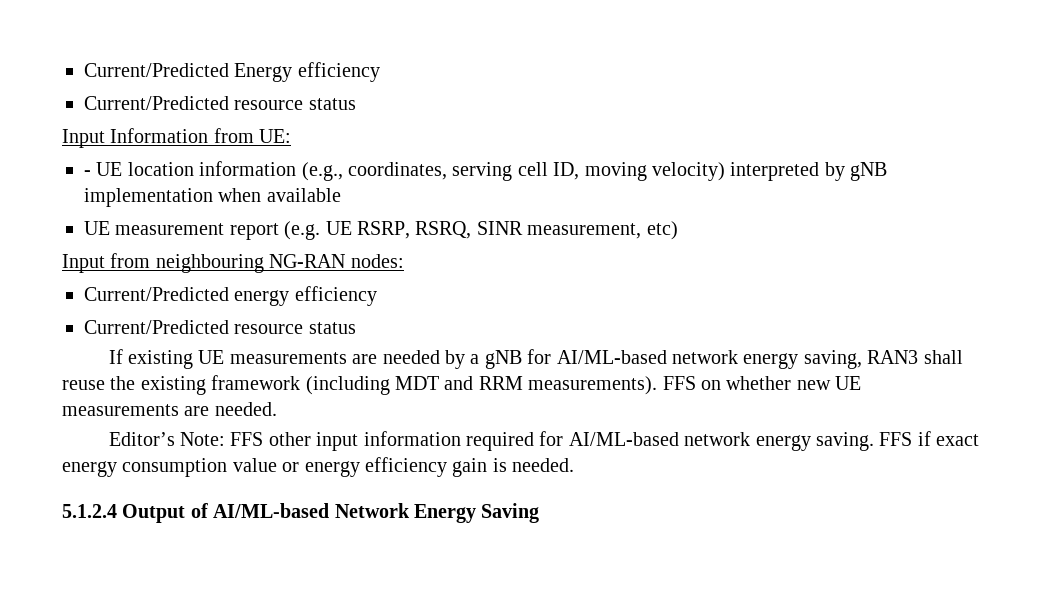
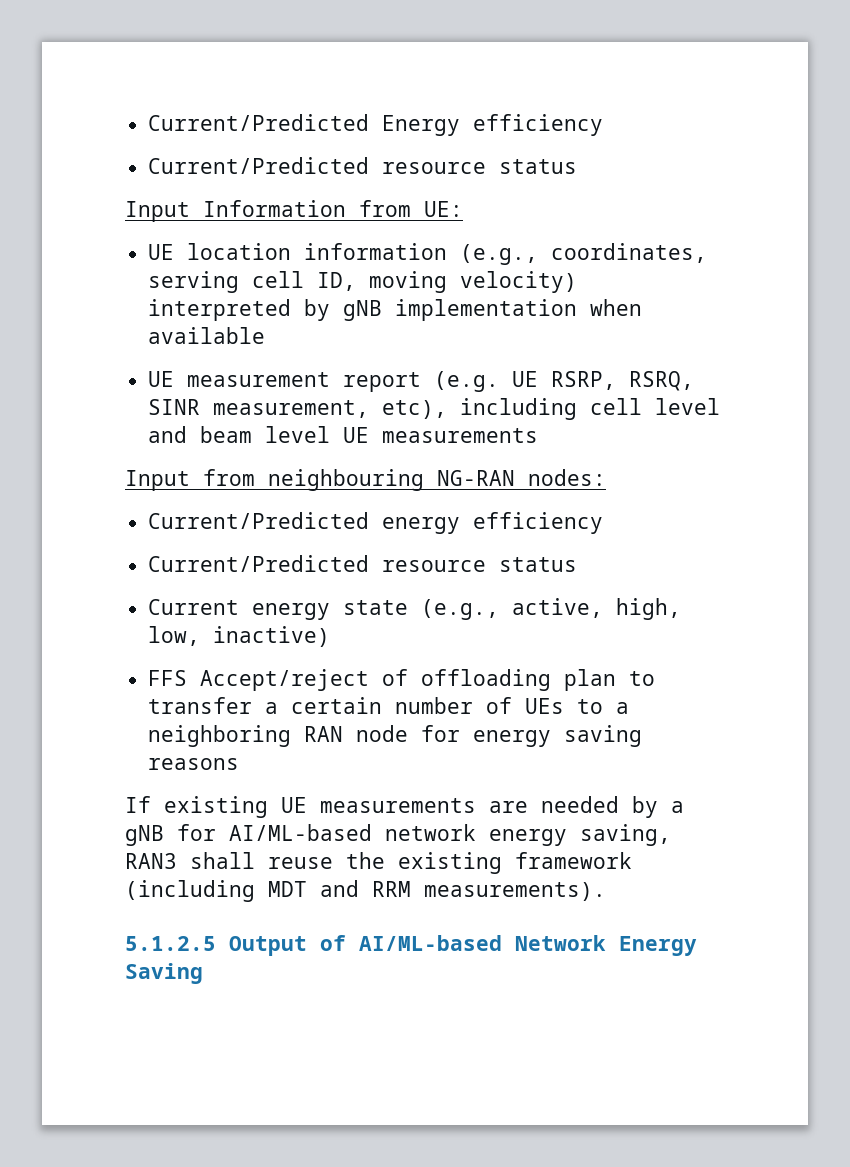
[84,170,91,176] - -> (463, 209) none
[646,221,678,240] etc) -> [382,398,721,420] [148,426,539,443] etc), including cell level and beam level UE measurements
(356, 328) none -> [148,598,682,620] [148,626,331,647] [148,669,656,691] [148,697,630,714] [148,725,643,747] [148,758,240,770] // Current energy state (e.g., active, high, low, inactive) // FFS Accept/reject of offloading plan to transfer a certain number of UEs to a neighboring RAN node for energy saving reasons
[662,376,862,390] [62,402,277,416] [108,431,980,451] [62,457,575,477] [62,504,117,518] FFS on whether new UE measurements are needed. // Editor’s Note: FFS other input information required for AI/ML-based network energy saving. FFS if exact energy consumption value or energy efficiency gain is needed. // 5.1.2.4 -> [125,936,216,951] // 5.1.2.5

